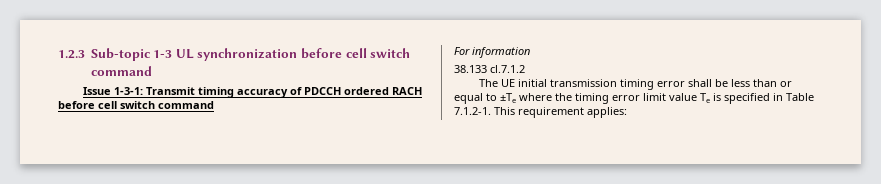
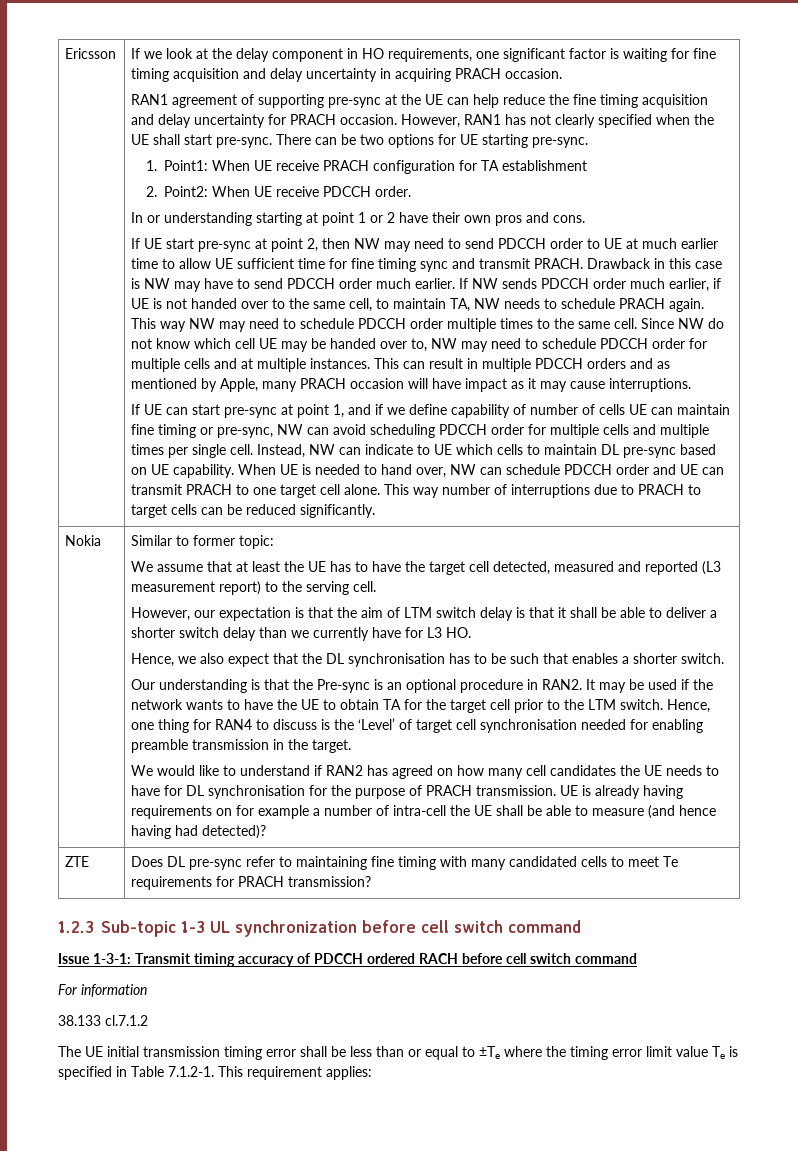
(58, 54) none -> [65,48,117,59] [131,48,717,62] [131,68,563,82] [131,94,709,108] [131,114,715,128] [131,134,589,148] [146,160,588,174] [146,186,412,197] [131,212,586,226] [131,238,719,252] [131,258,723,272] [131,278,722,292] [131,298,705,312] [131,318,725,332] [131,338,708,352] [131,358,671,372] [131,378,692,392] [131,404,731,418] [131,424,710,438] [131,444,717,458] [131,464,725,478] [131,484,702,498] [131,504,376,518] [65,535,102,546] [131,535,275,549] [131,561,722,575] [131,581,377,595] [131,607,718,621] [131,627,472,641] [131,653,725,667] [131,679,714,693] [131,699,711,713] [131,718,704,733] [131,739,352,753] [131,765,720,779] [131,785,684,799] [131,805,717,819] [131,825,267,839] [65,856,90,867] [131,856,679,870] [131,876,372,890] Ericsson | If we look at the delay component in HO requirements, one significant factor is waiting for fine timing acquisition and delay uncertainty in acquiring PRACH occasion. // RAN1 agreement of supporting pre-sync at the UE can help reduce the fine timing acquisition and delay uncertainty for PRACH occasion. However, RAN1 has not clearly specified when the UE shall start pre-sync. There can be two options for UE starting pre-sync. // 1. Point1: When UE receive PRACH configuration for TA establishment // 2. Point2: When UE receive PDCCH order. // In or understanding starting at point 1 or 2 have their own pros and cons. // If UE start pre-sync at point 2, then NW may need to send PDCCH order to UE at much earlier time to allow UE sufficient time for fine timing sync and transmit PRACH. Drawback in this case is NW may have to send PDCCH order much earlier. If NW sends PDCCH order much earlier, if UE is not handed over to the same cell, to maintain TA, NW needs to schedule PRACH again. This way NW may need to schedule PDCCH order multiple times to the same cell. Since NW do not know which cell UE may be handed over to, NW may need to schedule PDCCH order for multiple cells and at multiple instances. This can result in multiple PDCCH orders and as mentioned by Apple, many PRACH occasion will have impact as it may cause interruptions. // If UE can start pre-sync at point 1, and if we define capability of number of cells UE can maintain fine timing or pre-sync, NW can avoid scheduling PDCCH order for multiple cells and multiple times per single cell. Instead, NW can indicate to UE which cells to maintain DL pre-sync based on UE capability. When UE is needed to hand over, NW can schedule PDCCH order and UE can transmit PRACH to one target cell alone. This way number of interruptions due to PRACH to target cells can be reduced significantly. // Nokia | Similar to former topic: // We assume that at least the UE has to have the target cell detected, measured and reported (L3 measurement report) to the serving cell. // However, our expectation is that the aim of LTM switch delay is that it shall be able to deliver a shorter switch delay than we currently have for L3 HO. // Hence, we also expect that the DL synchronisation has to be such that enables a shorter switch. // Our understanding is that the Pre-sync is an optional procedure in RAN2. It may be used if the network wants to have the UE to obtain TA for the target cell prior to the LTM switch. Hence, one thing for RAN4 to discuss is the ‘Level’ of target cell synchronisation needed for enabling preamble transmission in the target. // We would like to understand if RAN2 has agreed on how many cell candidates the UE needs to have for DL synchronisation for the purpose of PRACH transmission. UE is already having requirements on for example a number of intra-cell the UE shall be able to measure (and hence having had detected)? // ZTE | Does DL pre-sync refer to maintaining fine timing with many candidated cells to meet Te requirements for PRACH transmission? //

